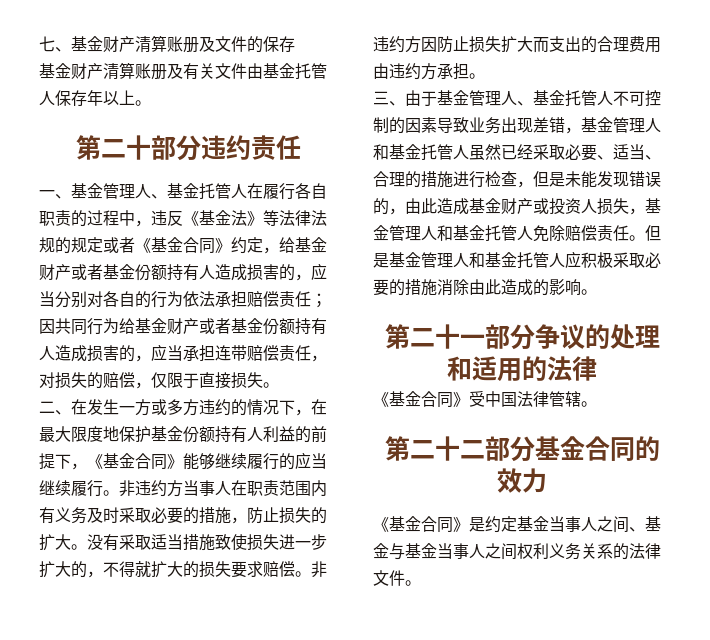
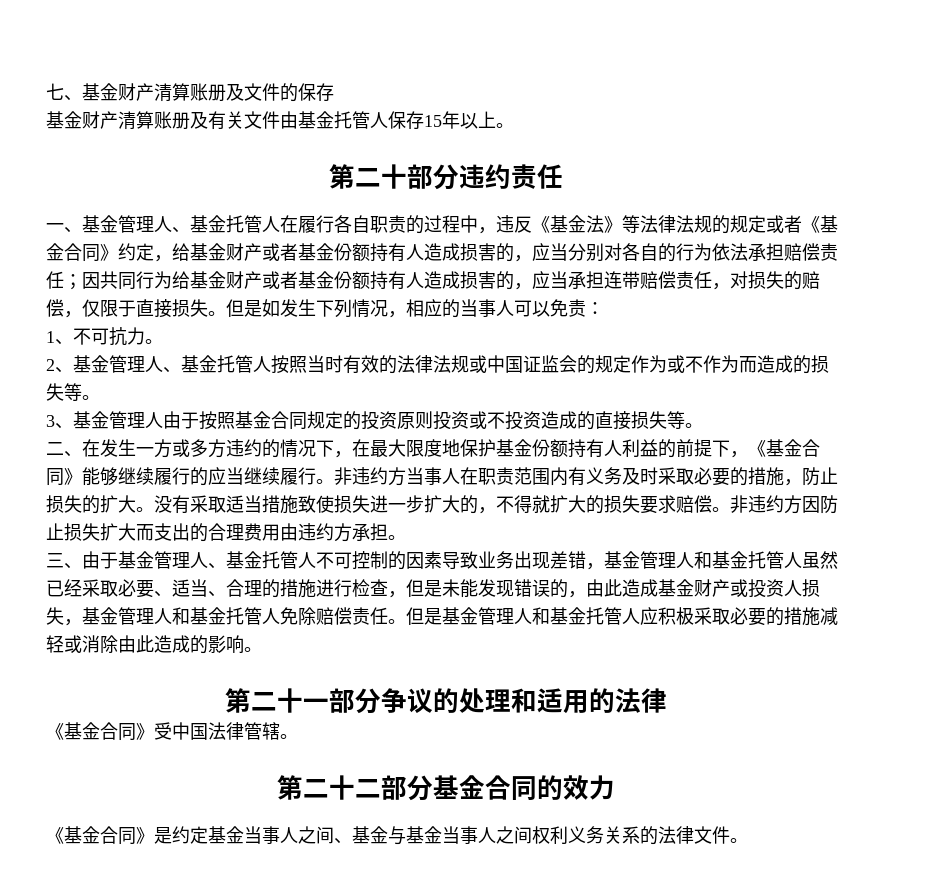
(87, 98) none -> [424,115,442,127] 15
(279, 385) none -> [226,299,604,318] [46,327,163,346] [46,355,829,374] [46,383,100,401] [46,411,703,430] 但是如发生下列情况，相应的当事人可以免责： // 1、不可抗力。 // 2、基金管理人、基金托管人按照当时有效的法律法规或中国证监会的规定作为或不作为而造成的损失等。 // 3、基金管理人由于按照基金合同规定的投资原则投资或不投资造成的直接损失等。
(437, 287) none -> [820,607,838,625] [46,635,82,653] 减轻或

